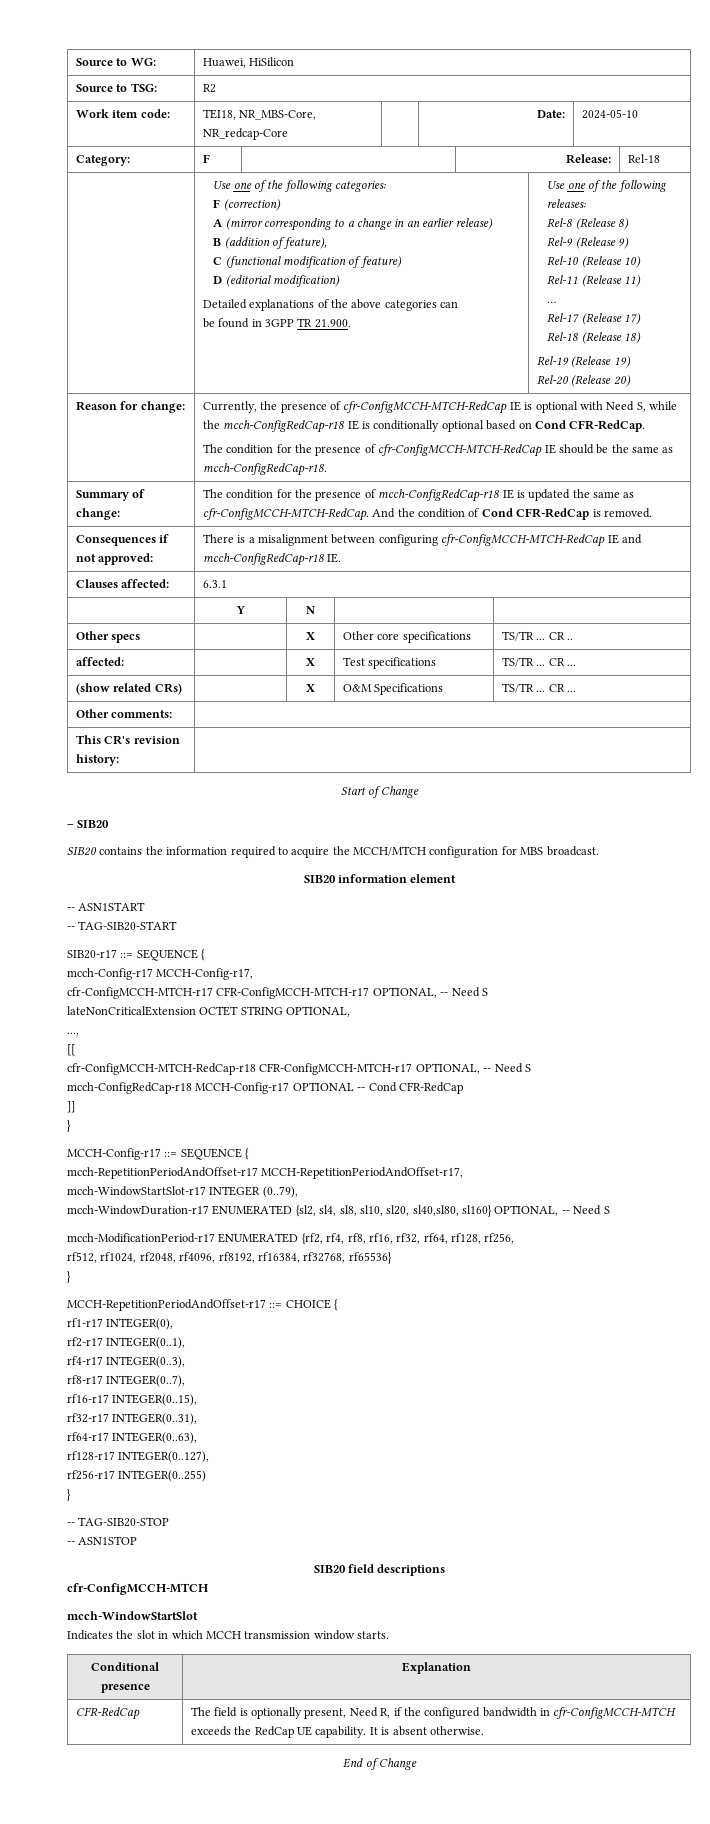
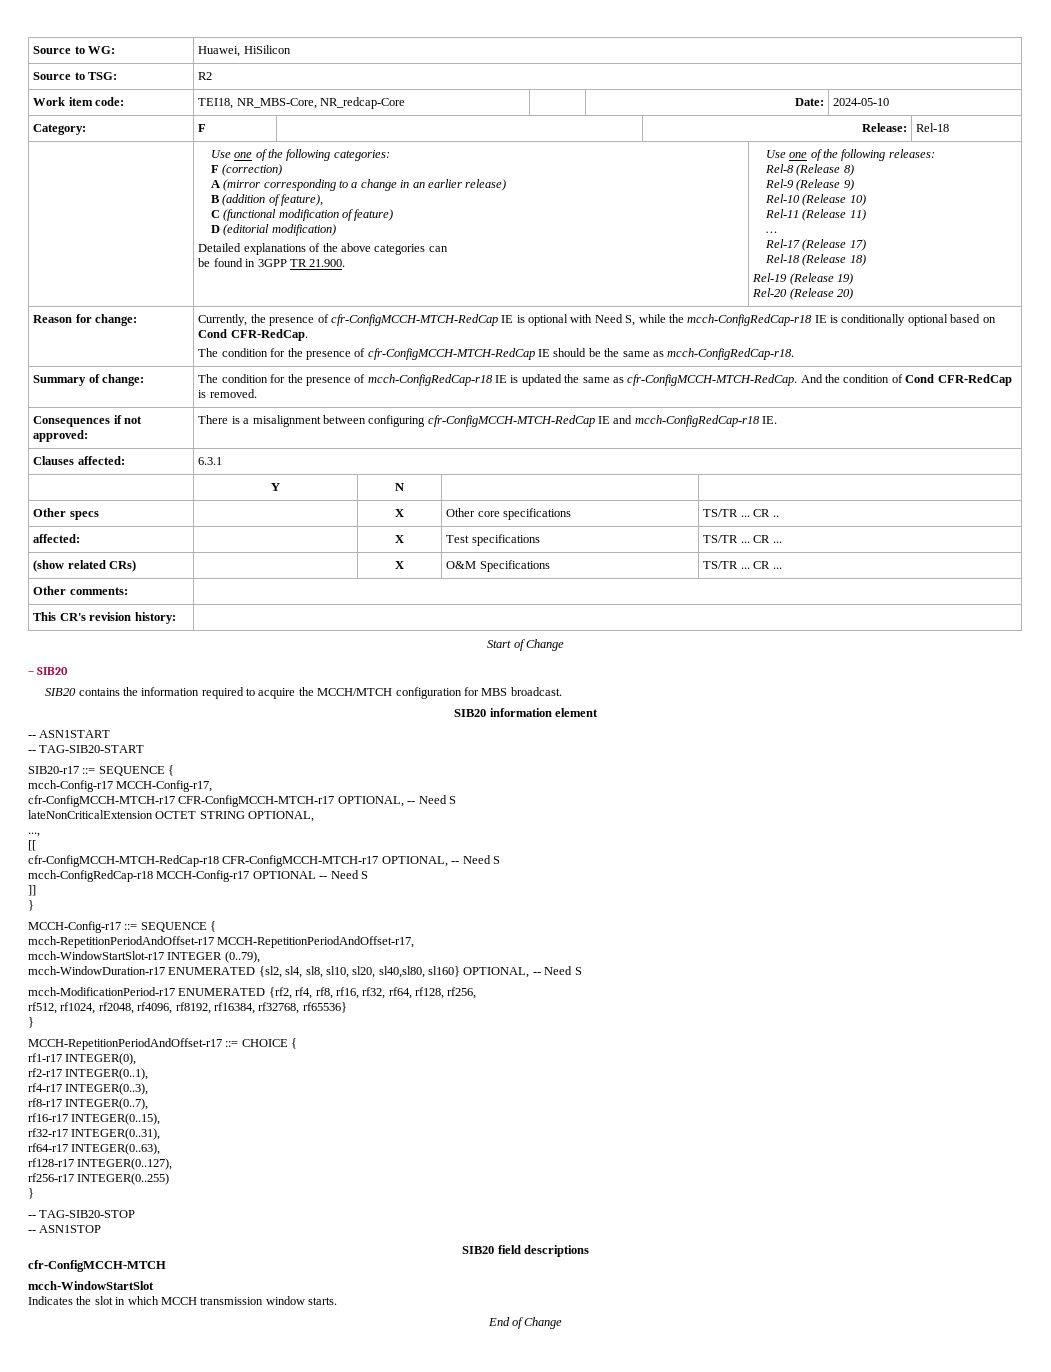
[368,1082,463,1094] Cond CFR-RedCap -> [330,870,368,879] Need S
[91,1662,159,1671] [100,1684,150,1693] [402,1662,471,1674] [75,1707,140,1720] [190,1707,677,1719] [190,1726,484,1738] // Conditional presence | Explanation // CFR-RedCap | The field is optionally present, Need R, if the configured bandwidth in cfr-ConfigMCCH-MTCH exceeds the RedCap UE capability. It is absent otherwise. -> (337, 1301) none

